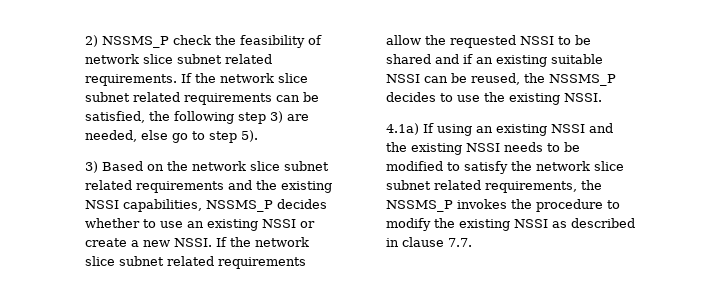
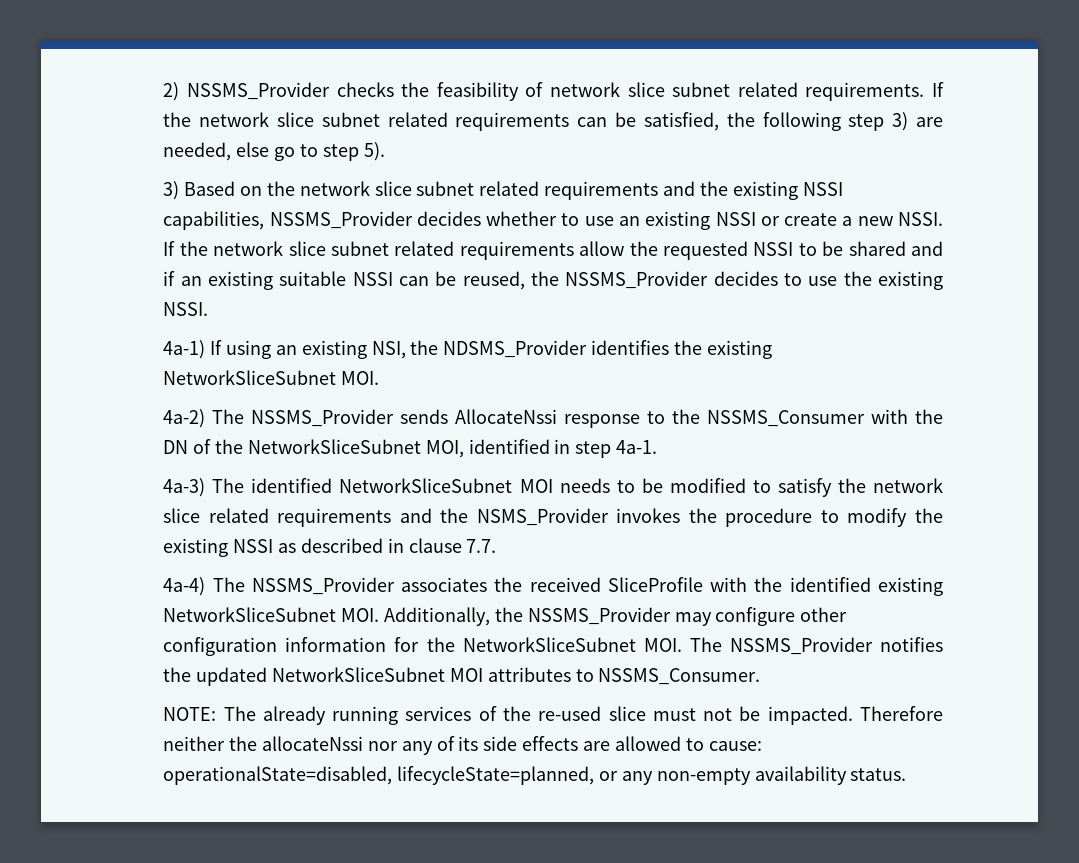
[101,35,211,48] NSSMS_P check -> [186,82,394,100] NSSMS_Provider checks
[205,200,273,212] NSSMS_P -> [269,211,413,229] NSSMS_Provider
[548,74,616,86] NSSMS_P -> [565,271,709,289] NSSMS_Provider
[385,123,419,135] 4.1a) -> [163,340,206,359] 4a-1)
[550,123,613,133] [385,142,500,155] NSSI and the existing NSSI -> [371,340,772,359] [163,370,380,385] [163,409,943,428] [163,439,658,458] [163,478,553,497] NSI, the NDSMS_Provider identifies the existing NetworkSliceSubnet MOI. // 4a-2) The NSSMS_Provider sends AllocateNssi response to the NSSMS_Consumer with the DN of the NetworkSliceSubnet MOI, identified in step 4a-1. // 4a-3) The identified NetworkSliceSubnet MOI
[385,180,602,193] [385,200,453,212] subnet related requirements, the NSSMS_P -> [208,508,609,527] related requirements and the NSMS_Provider
(472, 242) none -> [163,577,944,596] [163,607,848,626] [163,637,943,656] [163,667,761,686] [163,706,943,725] [163,736,762,755] [163,766,907,785] // 4a-4) The NSSMS_Provider associates the received SliceProfile with the identified existing NetworkSliceSubnet MOI. Additionally, the NSSMS_Provider may configure other configuration information for the NetworkSliceSubnet MOI. The NSSMS_Provider notifies the updated NetworkSliceSubnet MOI attributes to NSSMS_Consumer. // NOTE: The already running services of the re-used slice must not be impacted. Therefore neither the allocateNssi nor any of its side effects are allowed to cause: operationalState=disabled, lifecycleState=planned, or any non-empty availability status.

